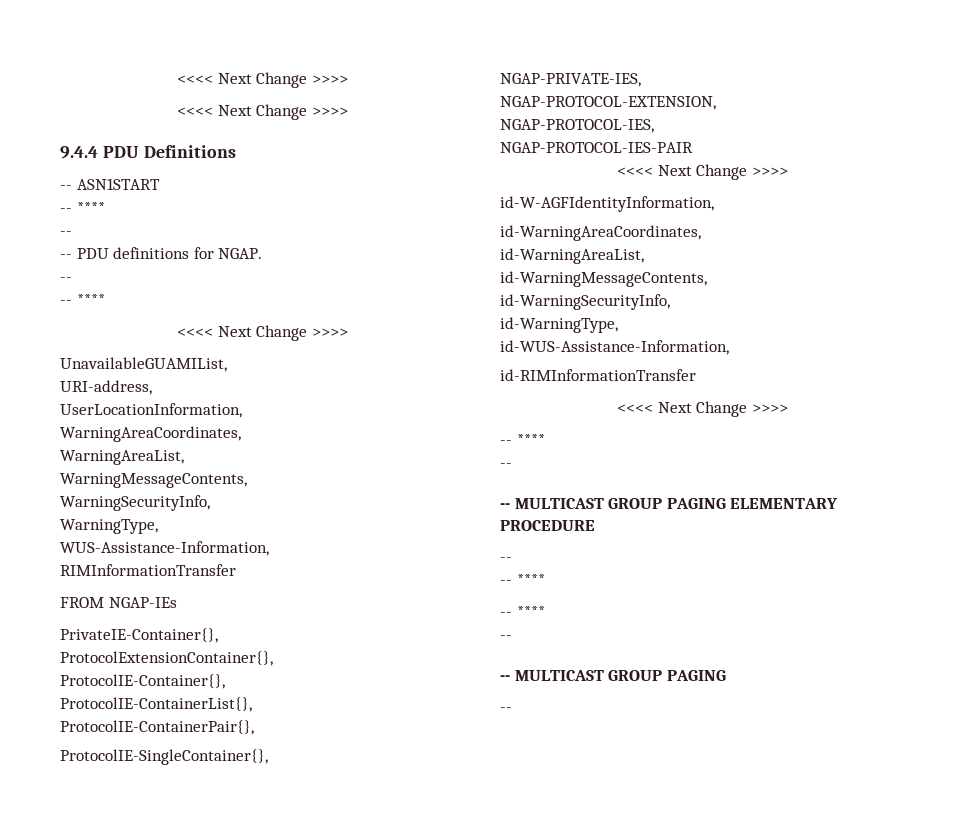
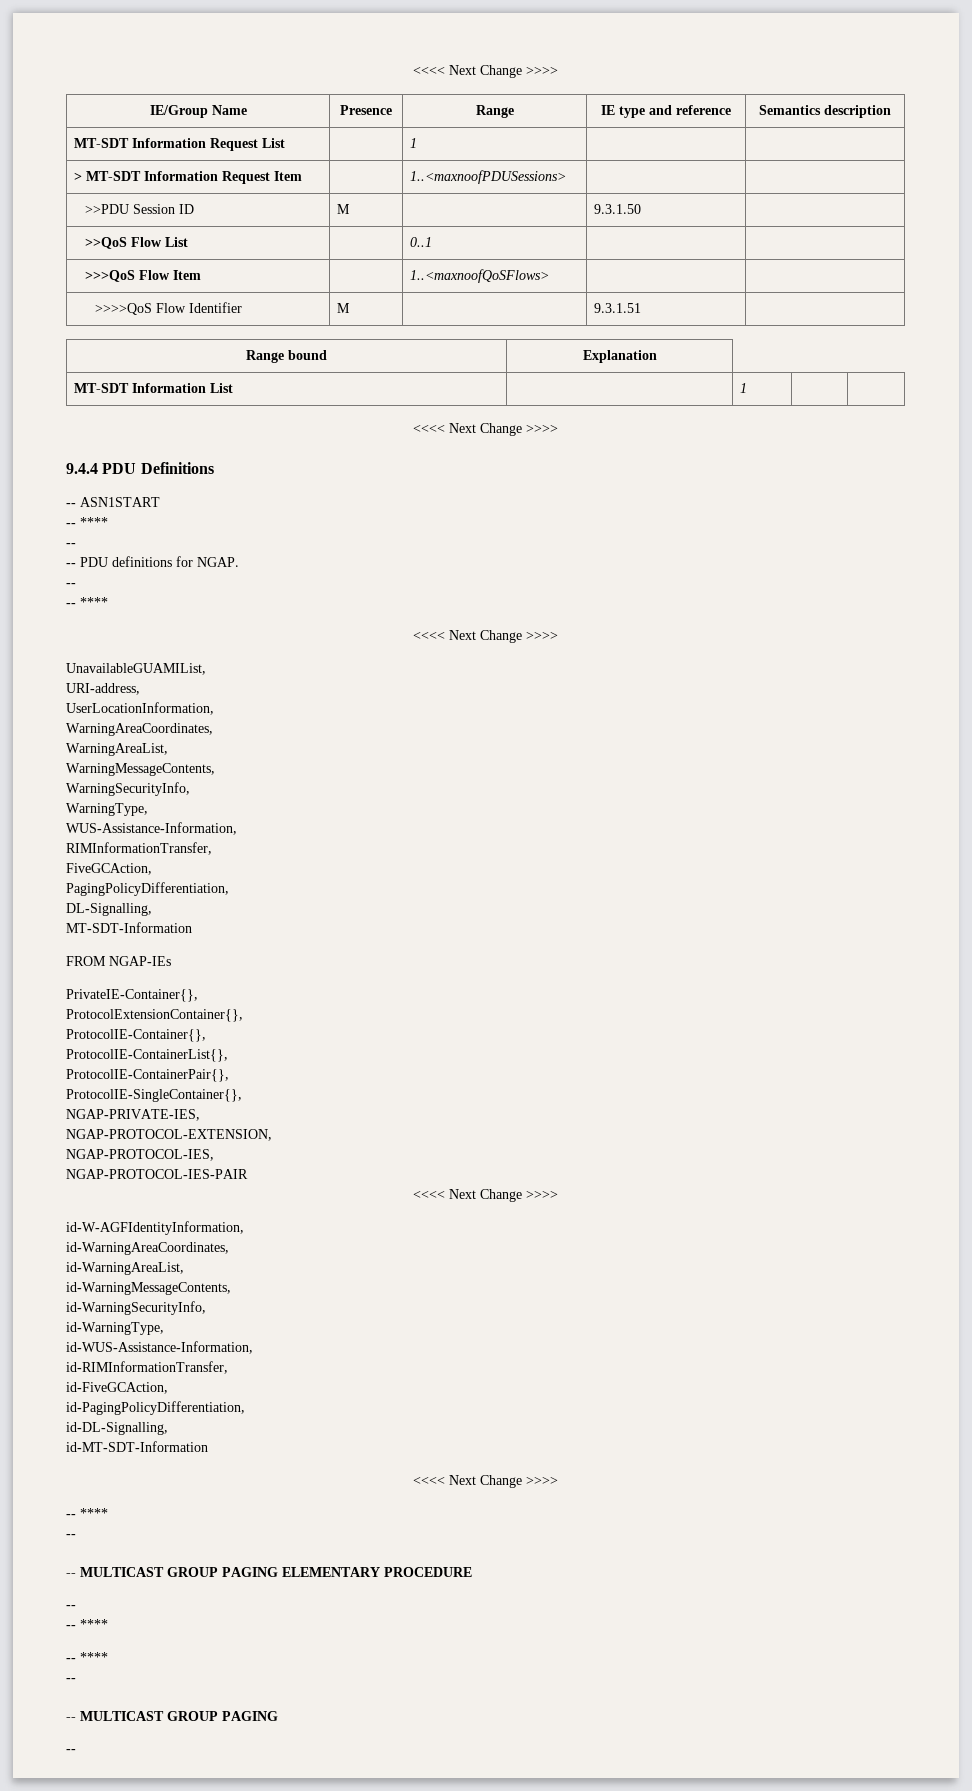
[177,72,348,88] <<<< Next Change >>>> -> [413,65,558,78] [149,105,247,118] [340,105,392,115] [475,105,514,118] [600,105,731,118] [758,105,891,118] [73,138,285,151] [409,138,417,148] [73,171,302,184] [409,170,566,184] [84,204,194,214] [336,204,350,214] [593,204,641,214] [84,237,188,249] [409,237,432,247] [84,270,201,282] [409,269,549,283] [95,302,243,315] [336,303,350,313] [593,303,641,313] [246,350,327,363] [582,350,657,363] [73,383,233,393] [739,383,747,393] <<<< Next Change >>>> // IE/Group Name | Presence | Range | IE type and reference | Semantics description // MT-SDT Information Request List | | 1 | | // > MT-SDT Information Request Item | | 1..<maxnoofPDUSessions> | | // >>PDU Session ID | M | | 9.3.1.50 | // >>QoS Flow List | | 0..1 | | // >>>QoS Flow Item | | 1..<maxnoofQoSFlows> | | // >>>>QoS Flow Identifier | M | | 9.3.1.51 | // Range bound | Explanation // MT-SDT Information List | | 1 | |
[60,564,236,576] RIMInformationTransfer -> [66,842,212,855] [66,863,152,875] [66,882,229,896] [66,903,152,916] [66,922,192,933] RIMInformationTransfer, // FiveGCAction, // PagingPolicyDifferentiation, // DL-Signalling, // MT-SDT-Information
[500,369,696,381] id-RIMInformationTransfer -> [66,1361,228,1374] [66,1382,168,1394] [66,1401,245,1415] [66,1422,168,1435] [66,1441,208,1452] id-RIMInformationTransfer, // id-FiveGCAction, // id-PagingPolicyDifferentiation, // id-DL-Signalling, // id-MT-SDT-Information

